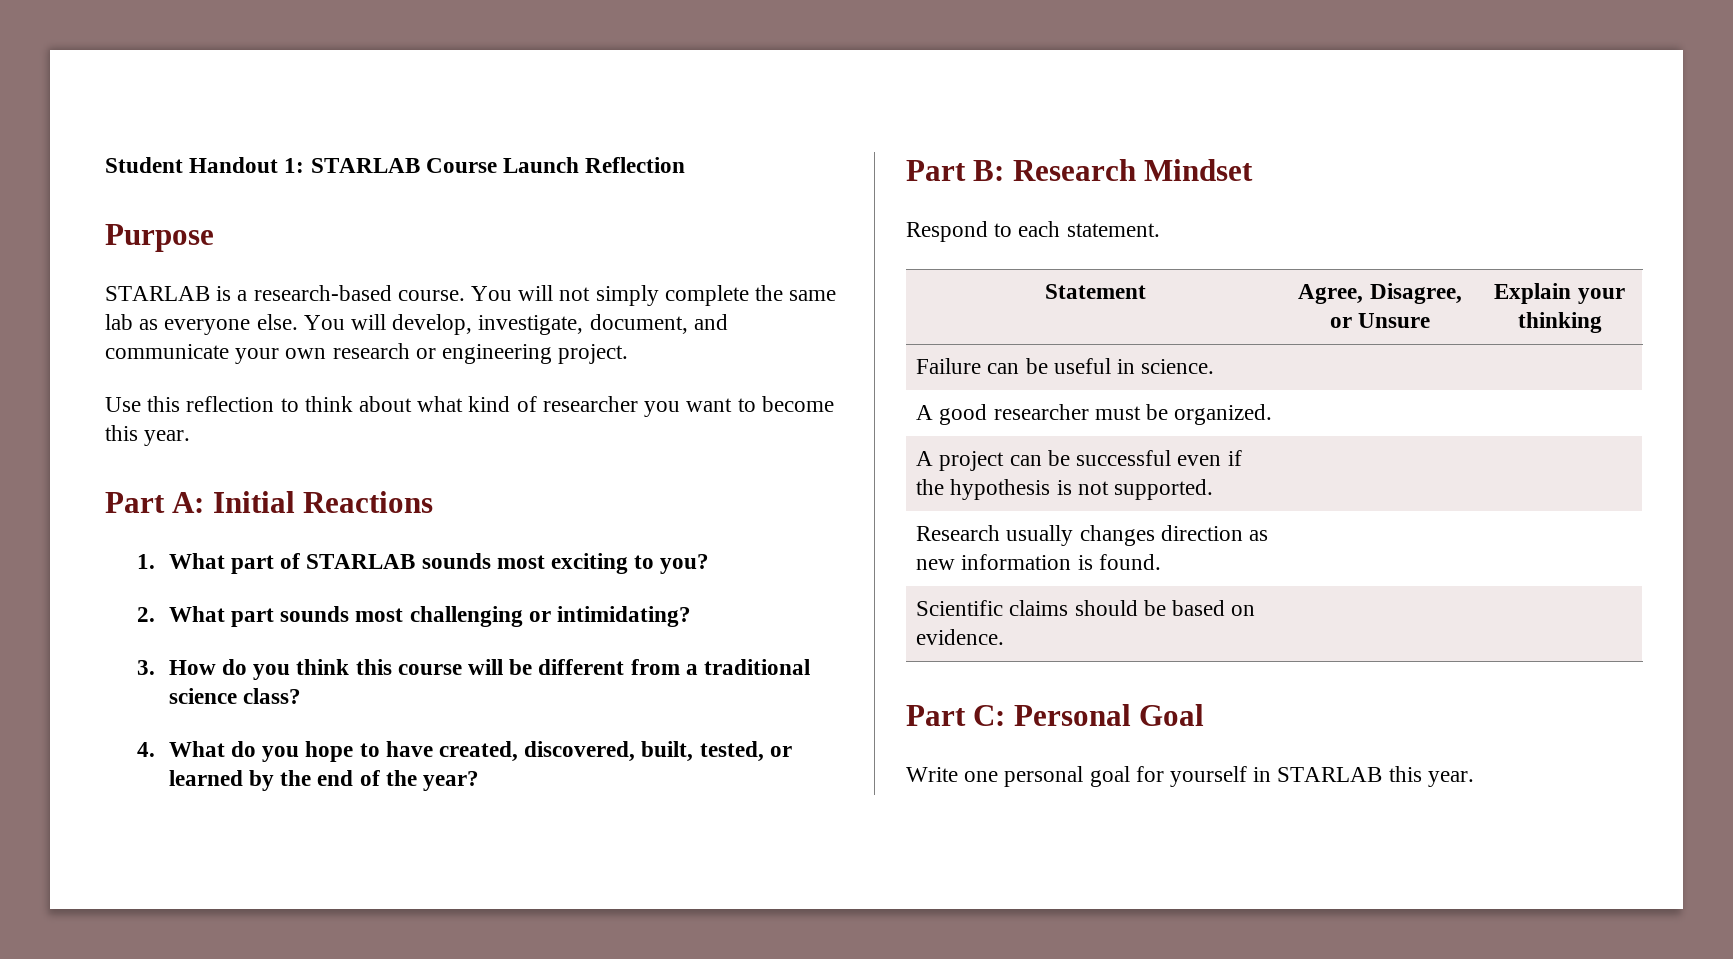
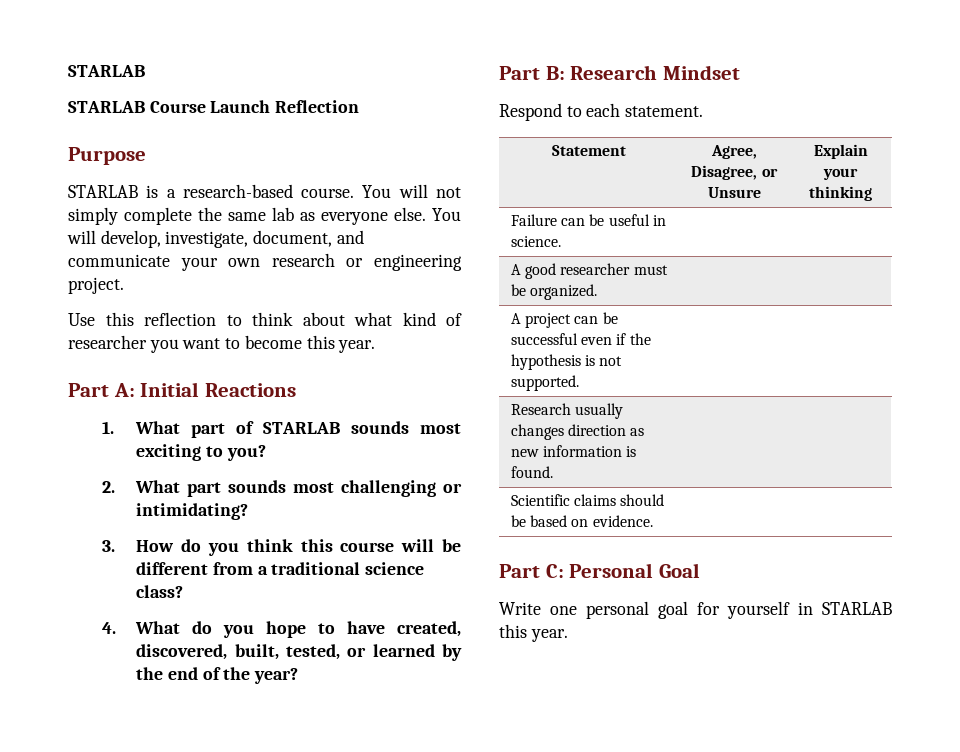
[105,157,305,173] Student Handout 1: -> [68,65,145,77] STARLAB //

